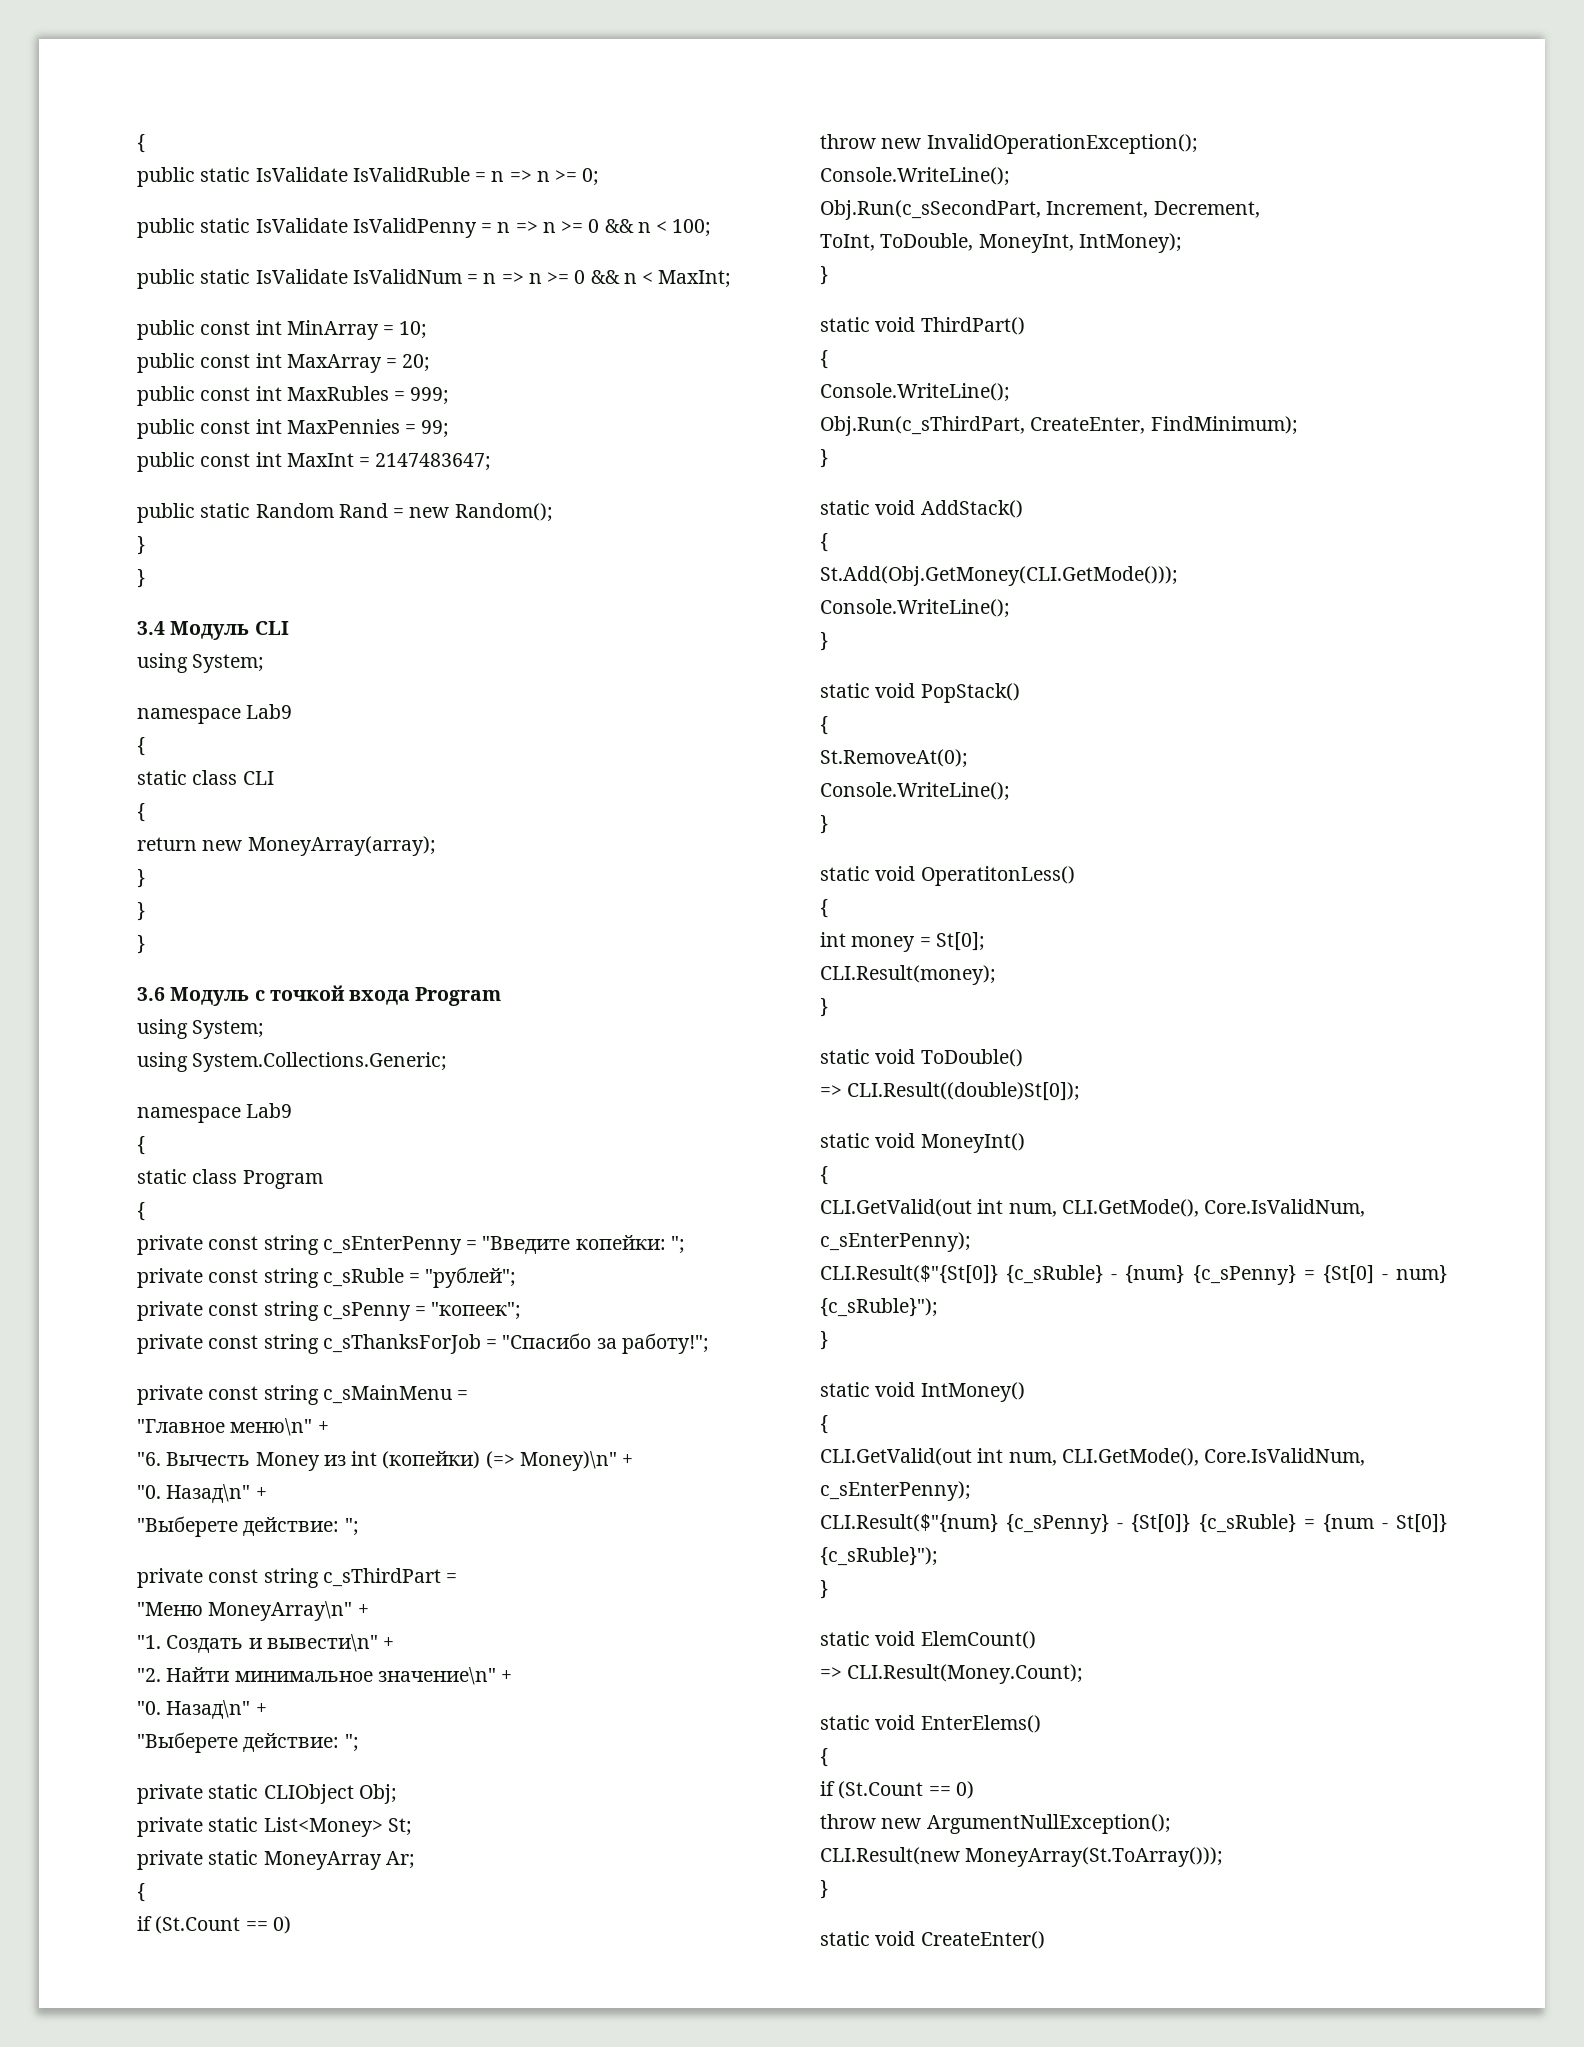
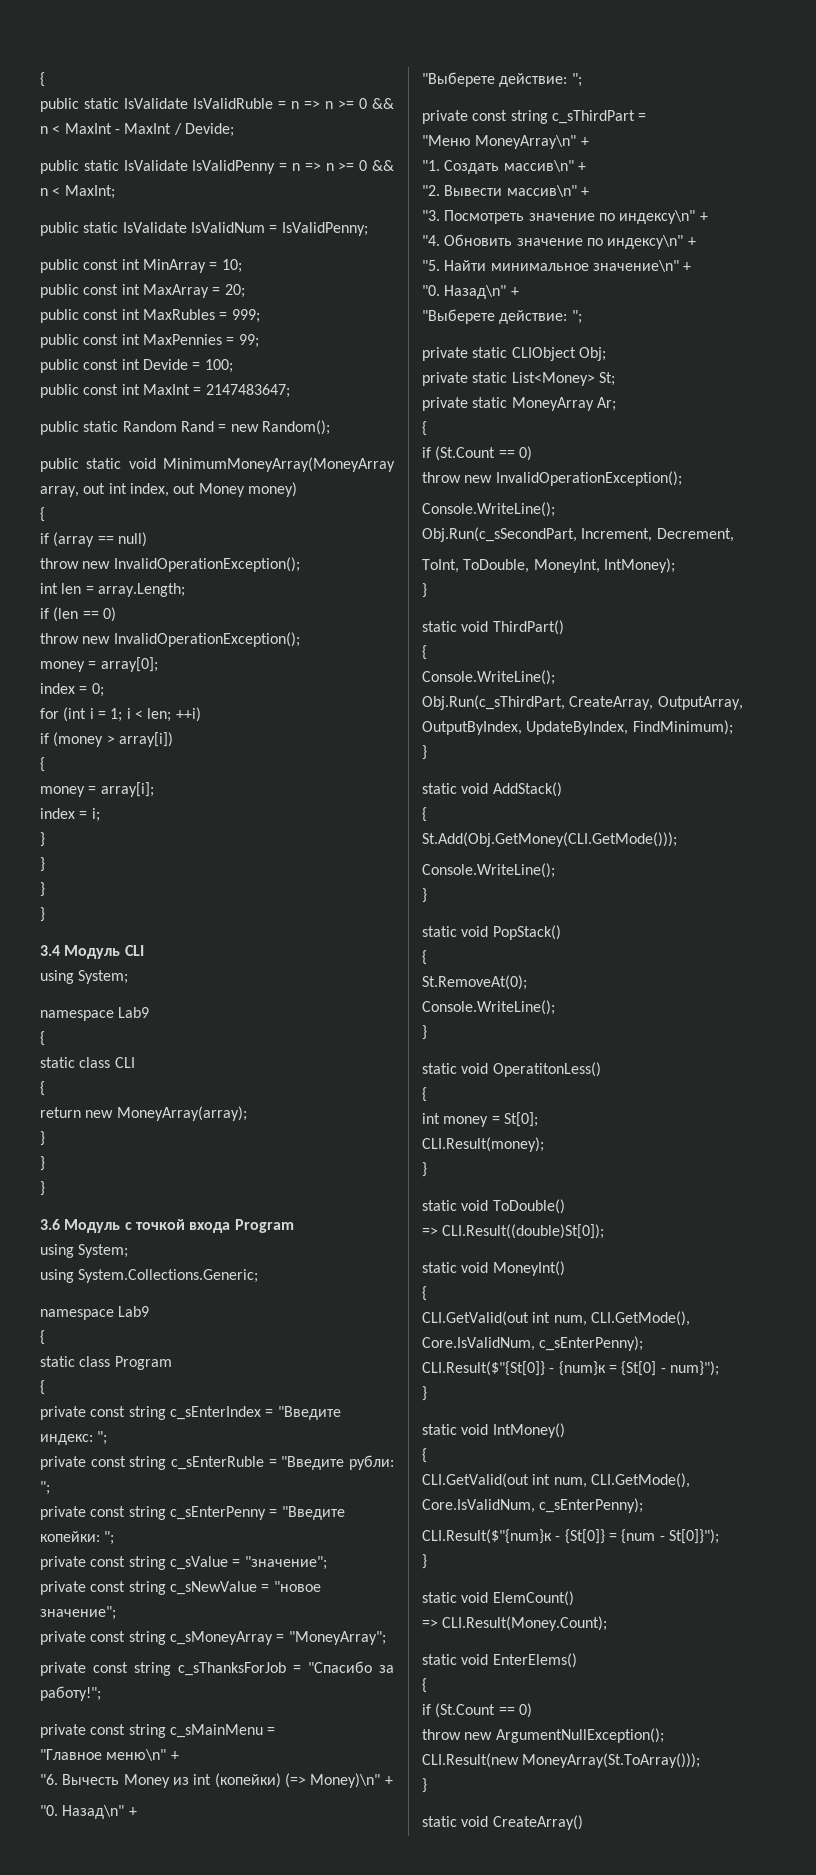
[582,168,600,186] 0; -> [359,98,394,109] [40,123,234,137] 0 && n < MaxInt - MaxInt / Devide;
[672,219,712,237] 100; -> [64,185,115,199] MaxInt;
[483,270,732,288] n => n >= 0 && n < MaxInt; -> [281,222,368,236] IsValidPenny;
(450, 429) none -> [40,359,233,373] // public const int Devide = 100;
(553, 512) none -> [40,457,395,472] [40,482,297,497] [40,507,45,522] [40,532,147,547] [40,557,300,572] [40,583,185,597] [40,607,116,622] [40,632,300,647] [40,657,158,672] [40,683,104,697] [40,707,201,722] [40,732,173,747] [40,757,45,772] [40,782,154,797] [40,808,100,822] [40,832,45,847] [40,857,45,872] // public static void MinimumMoneyArray(MoneyArray array, out int index, out Money money) // { // if (array == null) // throw new InvalidOperationException(); // int len = array.Length; // if (len == 0) // throw new InvalidOperationException(); // money = array[0]; // index = 0; // for (int i = 1; i < len; ++i) // if (money > array[i]) // { // money = array[i]; // index = i; // } // }
(145, 1211) none -> [40,1406,341,1420] [40,1431,108,1445] [40,1455,395,1470] [40,1481,50,1495] // private const string c_sEnterIndex = "Введите индекс: "; // private const string c_sEnterRuble = "Введите рубли: ";
[322,1267,517,1288] [137,1301,522,1321] c_sRuble = "рублей"; // private const string c_sPenny = "копеек"; -> [169,1556,327,1570] [40,1581,321,1595] [40,1606,116,1620] [40,1631,386,1645] c_sValue = "значение"; // private const string c_sNewValue = "новое значение"; // private const string c_sMoneyArray = "MoneyArray";
[248,1634,378,1652] и вывести\n" -> [503,160,574,172] массив\n"
(161, 1675) none -> [444,185,589,197] [422,210,708,224] [422,234,696,249] [422,260,440,271] Вывести массив\n" + // "3. Посмотреть значение по индексу\n" + // "4. Обновить значение по индексу\n" + // "5.
[1030,417,1146,434] CreateEnter, -> [569,696,743,710] [422,721,629,735] CreateArray, OutputArray, OutputByIndex, UpdateByIndex,
[1006,1265,1296,1285] {c_sRuble} - {num} {c_sPenny} -> [549,1361,606,1376] - {num}к
[1396,1265,1447,1284] [820,1298,938,1317] num} {c_sRuble}"); -> [669,1361,719,1376] num}");
[820,1514,1110,1534] CLI.Result($"{num} {c_sPenny} -> [422,1529,552,1544] CLI.Result($"{num}к
[1198,1514,1296,1533] {c_sRuble} -> (605, 1536) none
[1396,1514,1447,1533] [820,1547,938,1566] St[0]} {c_sRuble}"); -> [668,1529,719,1544] St[0]}");
[920,1931,1045,1949] CreateEnter() -> [492,1815,583,1830] CreateArray()

